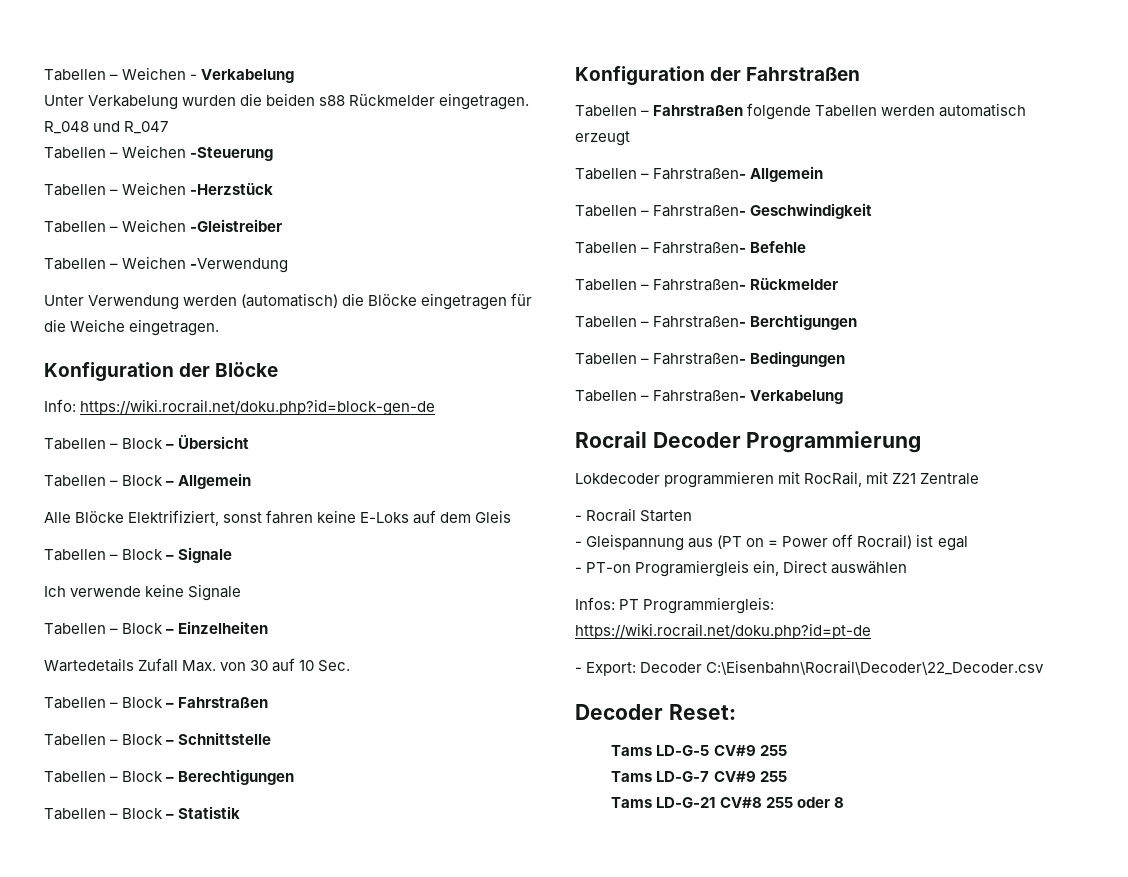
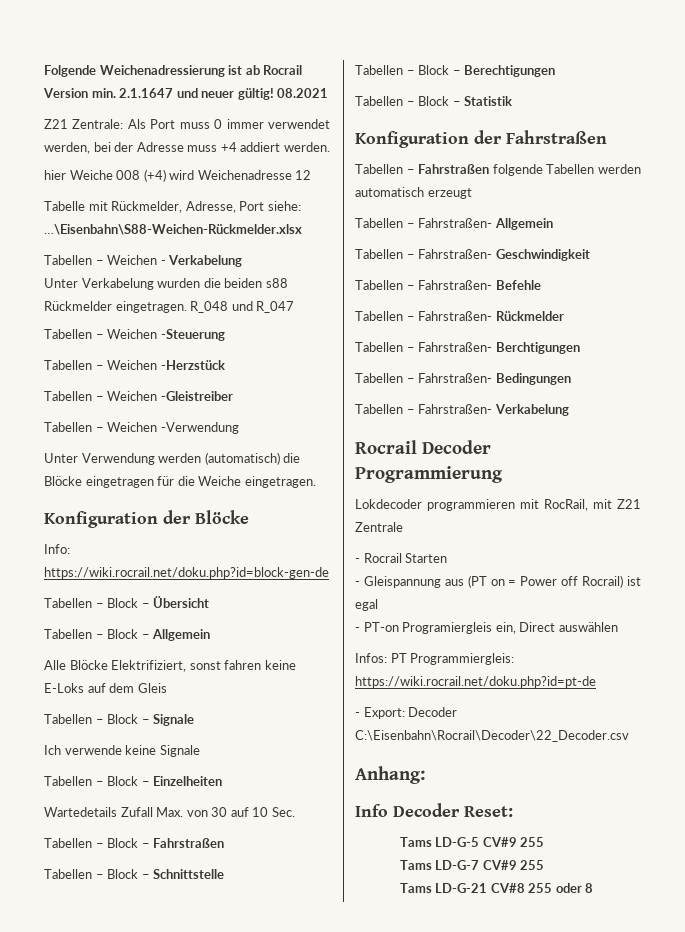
(44, 75) none -> [44,65,303,77] [43,88,329,100] [44,119,330,129] [44,142,330,154] [44,169,312,182] [44,201,301,213] [44,224,302,235] Folgende Weichenadressierung ist ab Rocrail Version min. 2.1.1647 und neuer gültig! 08.2021 // Z21 Zentrale: Als Port muss 0 immer verwendet werden, bei der Adresse muss +4 addiert werden. // hier Weiche 008 (+4) wird Weichenadresse 12 // Tabelle mit Rückmelder, Adresse, Port siehe: …\Eisenbahn\S88-Weichen-Rückmelder.xlsx //
(1045, 667) none -> [355,766,425,784] [355,804,388,817] Anhang: // Info

